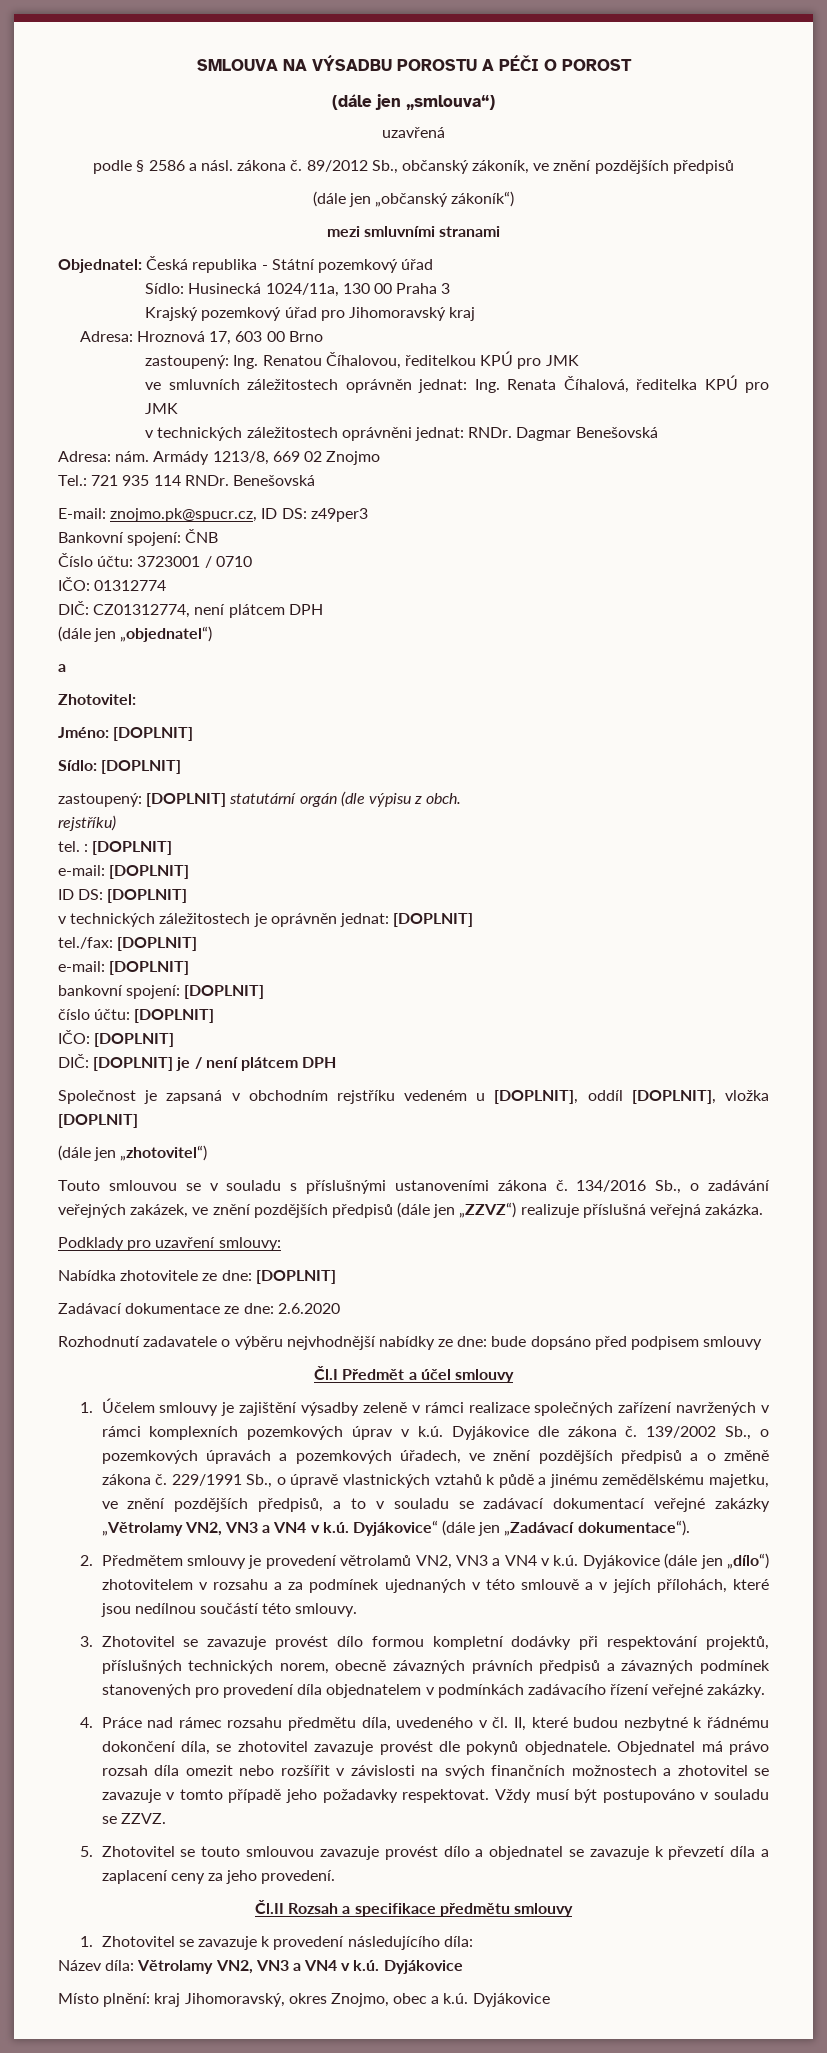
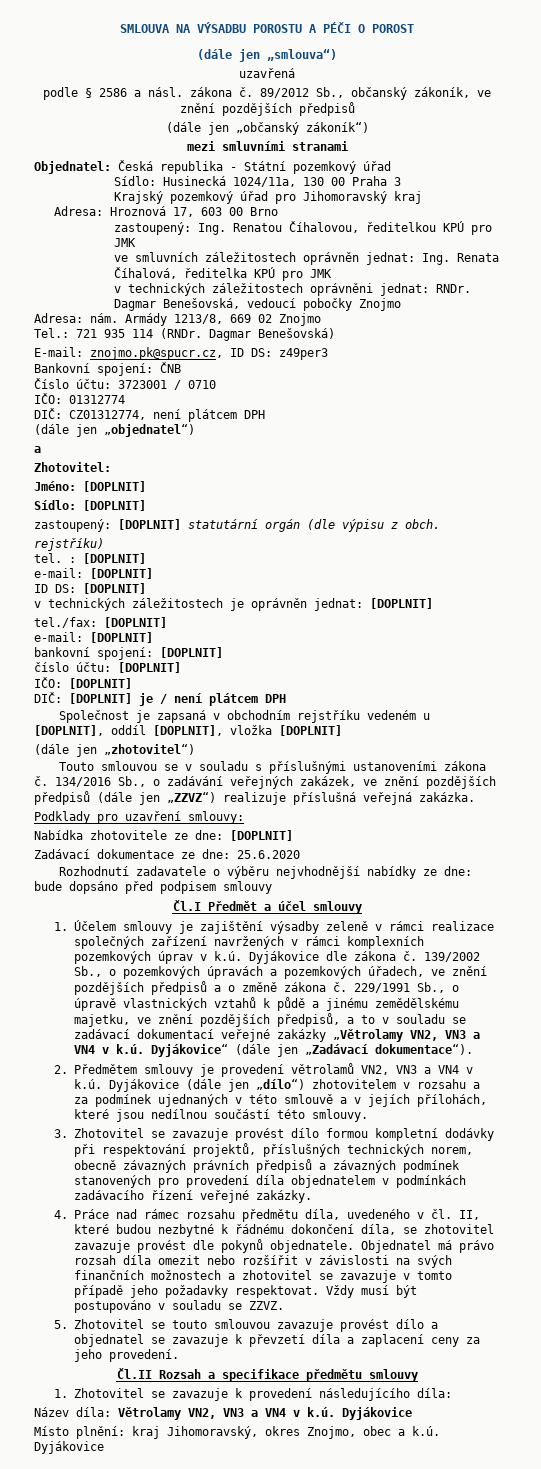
[575,427,658,438] Benešovská -> [163,298,402,311] Benešovská, vedoucí pobočky Znojmo
[184,475,315,486] RNDr. Benešovská -> [160,328,335,341] (RNDr. Dagmar Benešovská)
[277,1303,340,1314] 2.6.2020 -> [237,850,300,859] 25.6.2020

